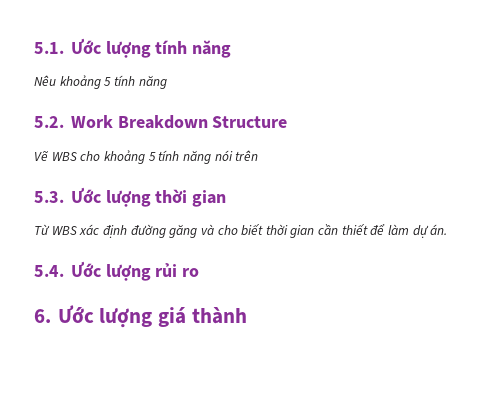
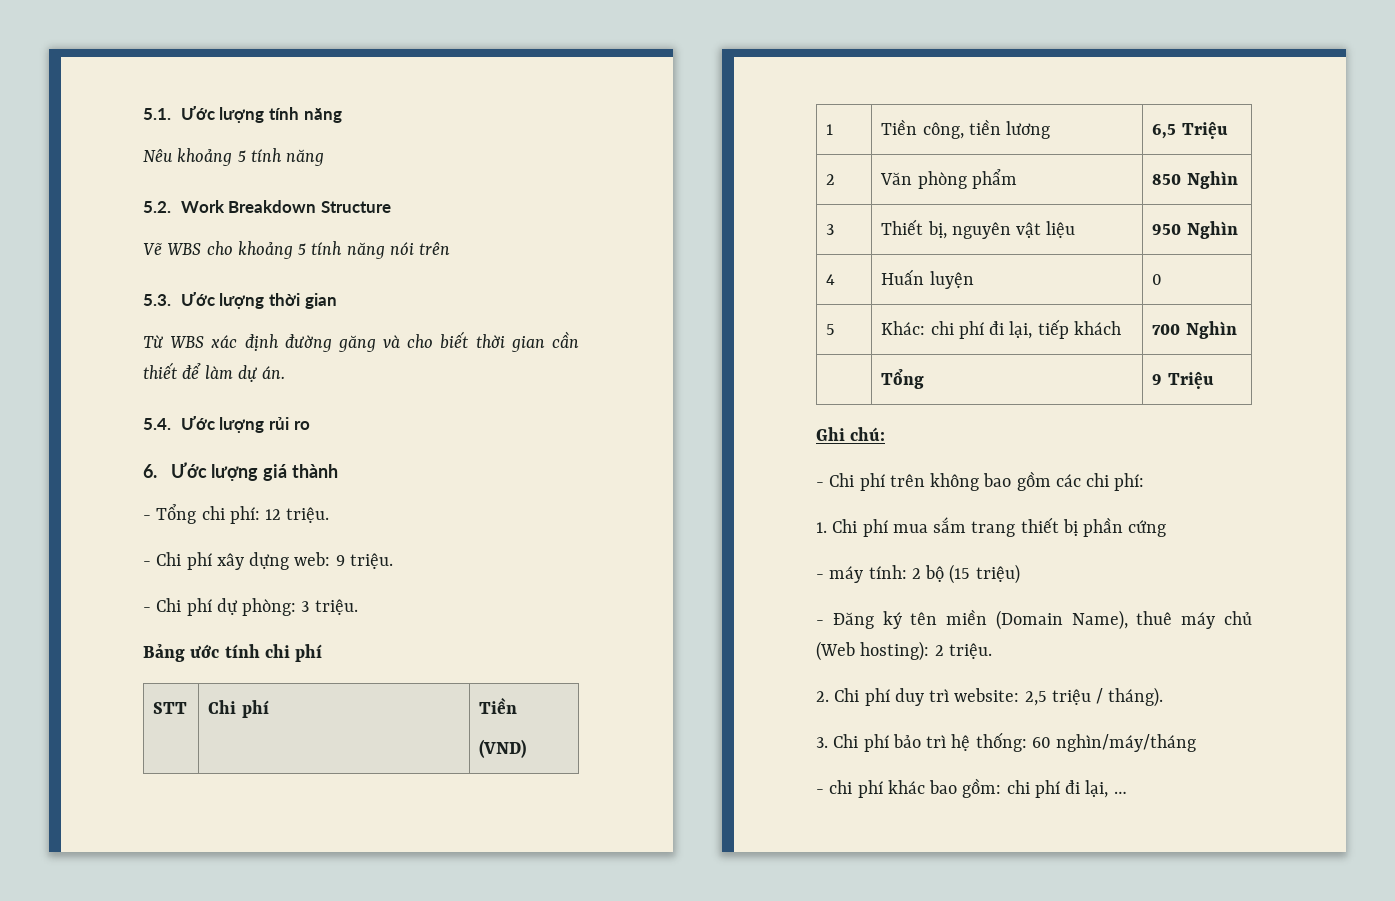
(247, 315) none -> [143,504,330,524] [143,552,393,570] [143,598,358,616] [143,644,323,662] [153,702,188,714] [208,700,269,718] [479,698,518,714] [479,739,527,758] [826,124,834,135] [881,119,1051,139] [1152,121,1228,139] [826,174,836,185] [880,169,1017,189] [1152,171,1238,189] [826,224,835,235] [881,219,1076,239] [1152,221,1238,239] [826,274,836,285] [881,269,974,289] [1152,274,1163,285] [826,324,836,335] [881,319,1121,339] [1152,321,1237,339] [881,369,925,389] [1152,371,1214,389] [816,427,886,441] [816,471,1145,491] [816,517,1167,537] [816,564,1020,584] [816,609,1252,630] [816,641,992,661] [816,687,1164,707] [816,732,1197,752] [816,778,1127,798] // - Tổng chi phí: 12 triệu. // - Chi phí xây dựng web: 9 triệu. // - Chi phí dự phòng: 3 triệu. // Bảng ước tính chi phí // STT | Chi phí | Tiền // (VND) // 1 | Tiền công, tiền lương | 6,5 Triệu // 2 | Văn phòng phẩm | 850 Nghìn // 3 | Thiết bị, nguyên vật liệu | 950 Nghìn // 4 | Huấn luyện | 0 // 5 | Khác: chi phí đi lại, tiếp khách | 700 Nghìn // | Tổng | 9 Triệu // Ghi chú: // - Chi phí trên không bao gồm các chi phí: // 1. Chi phí mua sắm trang thiết bị phần cứng // - máy tính: 2 bộ (15 triệu) // - Đăng ký tên miền (Domain Name), thuê máy chủ (Web hosting): 2 triệu. // 2. Chi phí duy trì website: 2,5 triệu / tháng). // 3. Chi phí bảo trì hệ thống: 60 nghìn/máy/tháng // - chi phí khác bao gồm: chi phí đi lại, …

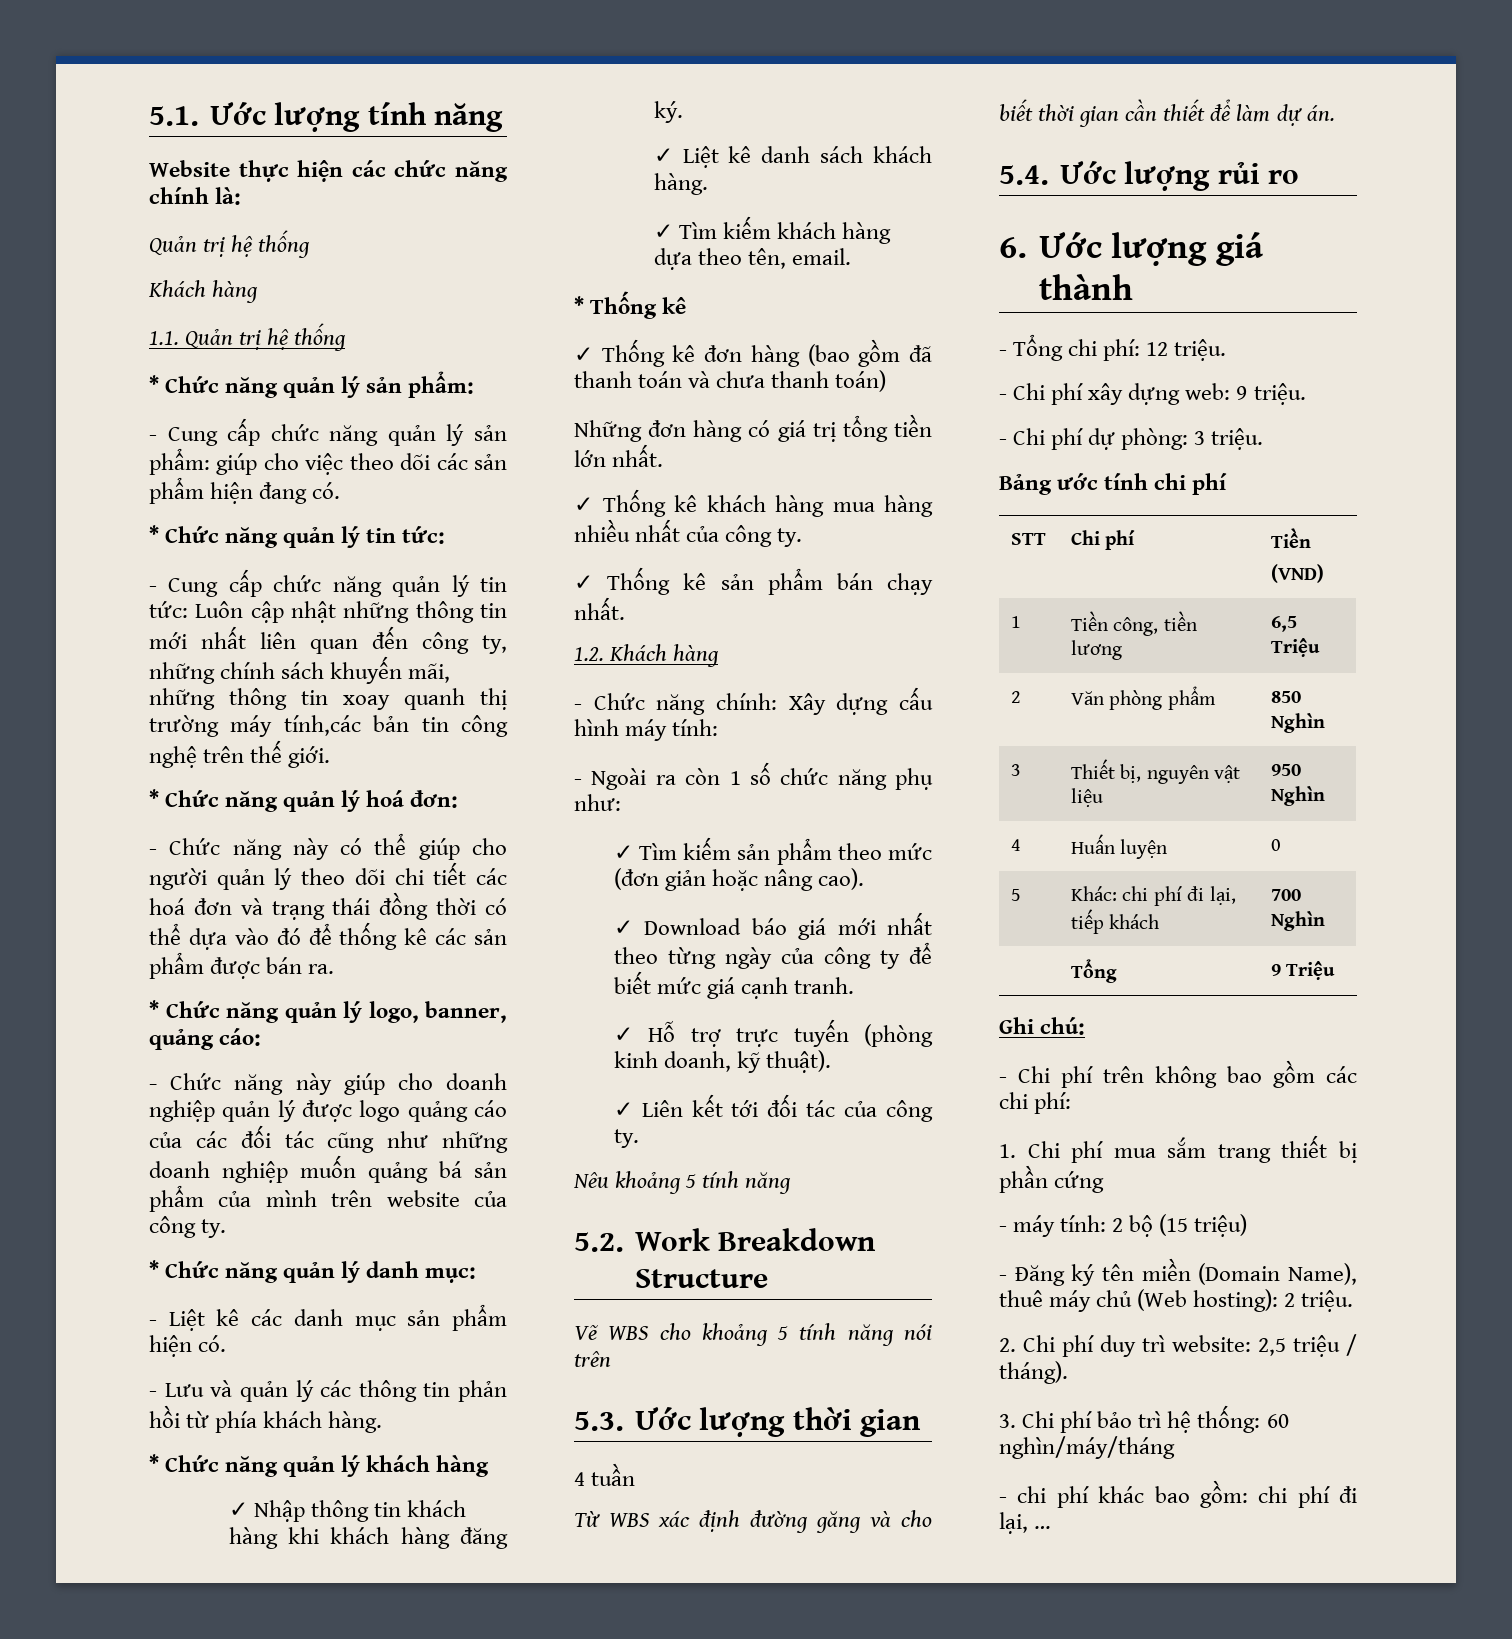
(342, 115) none -> [149,160,508,182] [149,187,242,205] [149,230,311,258] [148,280,259,303] [149,323,347,351] [149,371,475,398] [149,418,507,446] [149,448,507,475] [149,477,341,504] [149,525,446,548] [149,569,507,597] [149,601,507,623] [149,626,507,654] [149,656,451,684] [149,688,507,710] [149,715,508,737] [149,740,331,768] [149,789,459,812] [149,833,507,860] [149,862,507,890] [149,892,507,920] [149,922,507,950] [149,952,335,979] [149,1000,507,1023] [149,1028,262,1050] [149,1073,507,1095] [149,1100,507,1122] [149,1125,508,1153] [149,1155,507,1183] [149,1185,507,1212] [149,1216,227,1238] [149,1260,477,1283] [149,1304,507,1331] [149,1335,227,1357] [149,1380,507,1402] [149,1405,383,1433] [149,1454,490,1477] [228,1500,467,1522] [228,1527,508,1549] [653,101,683,123] [653,146,932,168] [653,173,708,195] [653,216,892,244] [653,248,851,270] [574,291,687,319] [574,339,932,367] [574,370,887,392] [574,414,932,442] [574,444,664,467] [574,489,933,517] [574,519,803,547] [574,567,933,595] [574,597,625,620] [574,644,720,667] [574,687,933,715] [574,719,719,741] [574,762,933,790] [574,794,621,811] [613,837,932,865] [613,868,865,891] [613,912,932,940] [613,942,932,969] [613,971,855,999] [613,1019,933,1047] [613,1050,832,1073] [613,1094,933,1122] [613,1129,639,1148] // Website thực hiện các chức năng chính là: // Quản trị hệ thống // Khách hàng // 1.1. Quản trị hệ thống // * Chức năng quản lý sản phẩm: // - Cung cấp chức năng quản lý sản phẩm: giúp cho việc theo dõi các sản phẩm hiện đang có. // * Chức năng quản lý tin tức: // - Cung cấp chức năng quản lý tin tức: Luôn cập nhật những thông tin mới nhất liên quan đến công ty, những chính sách khuyến mãi, những thông tin xoay quanh thị trường máy tính,các bản tin công nghệ trên thế giới. // * Chức năng quản lý hoá đơn: // - Chức năng này có thể giúp cho người quản lý theo dõi chi tiết các hoá đơn và trạng thái đồng thời có thể dựa vào đó để thống kê các sản phẩm được bán ra. // * Chức năng quản lý logo, banner, quảng cáo: // - Chức năng này giúp cho doanh nghiệp quản lý được logo quảng cáo của các đối tác cũng như những doanh nghiệp muốn quảng bá sản phẩm của mình trên website của công ty. // * Chức năng quản lý danh mục: // - Liệt kê các danh mục sản phẩm hiện có. // - Lưu và quản lý các thông tin phản hồi từ phía khách hàng. // * Chức năng quản lý khách hàng // ✓ Nhập thông tin khách hàng khi khách hàng đăng ký. // ✓ Liệt kê danh sách khách hàng. // ✓ Tìm kiếm khách hàng dựa theo tên, email. // * Thống kê // ✓ Thống kê đơn hàng (bao gồm đã thanh toán và chưa thanh toán) // Những đơn hàng có giá trị tổng tiền lớn nhất. // ✓ Thống kê khách hàng mua hàng nhiều nhất của công ty. // ✓ Thống kê sản phẩm bán chạy nhất. // 1.2. Khách hàng // - Chức năng chính: Xây dựng cấu hình máy tính: // - Ngoài ra còn 1 số chức năng phụ như: // ✓ Tìm kiếm sản phẩm theo mức (đơn giản hoặc nâng cao). // ✓ Download báo giá mới nhất theo từng ngày của công ty để biết mức giá cạnh tranh. // ✓ Hỗ trợ trực tuyến (phòng kinh doanh, kỹ thuật). // ✓ Liên kết tới đối tác của công ty.
(337, 301) none -> [574,1463,636,1486] // 4 tuần

